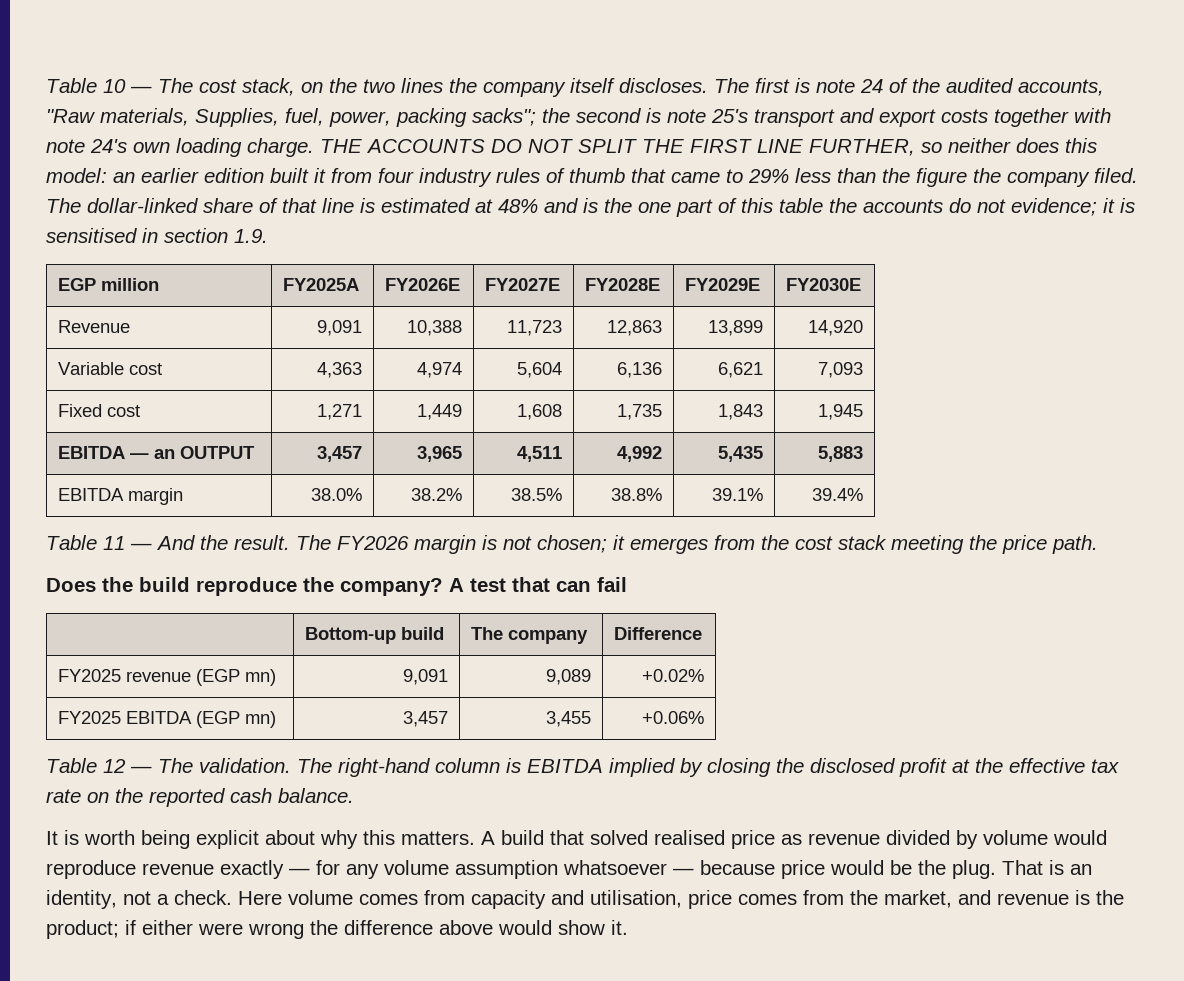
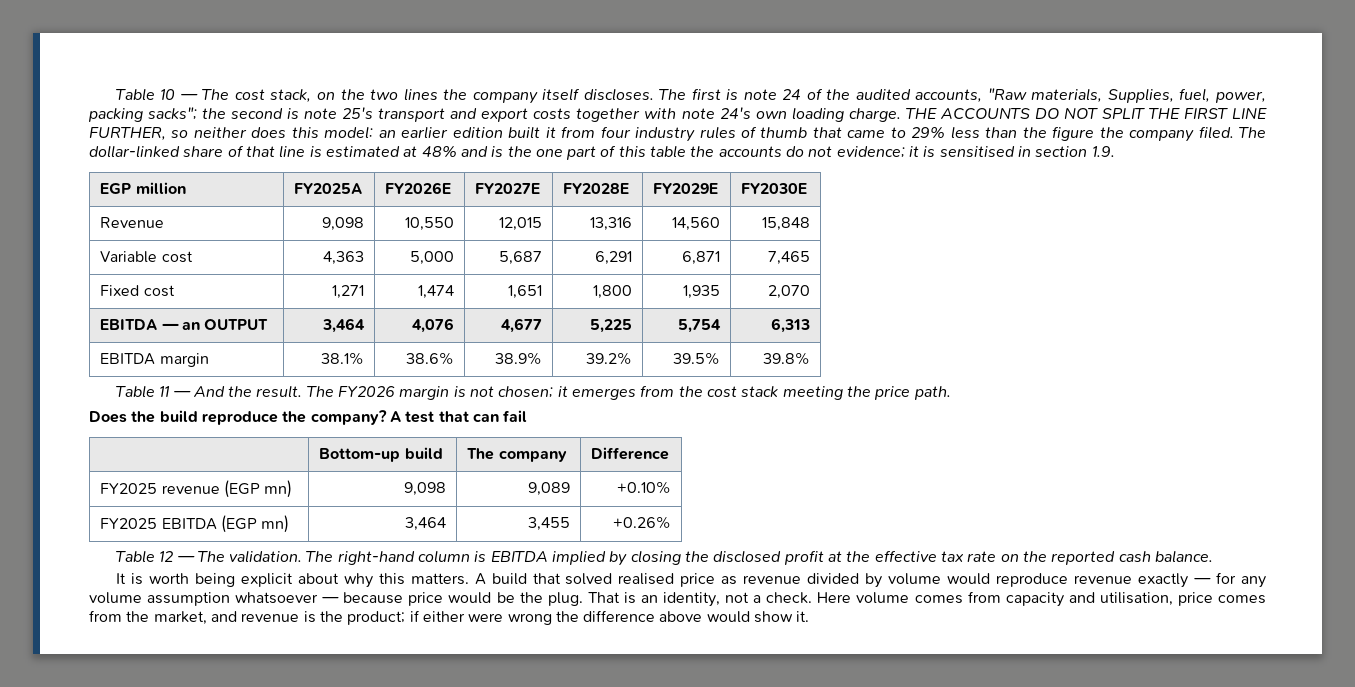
[316,320,362,336] [406,320,462,336] [506,320,562,336] [606,320,662,336] [707,320,763,336] [807,320,863,336] [58,362,163,375] [316,362,362,378] [416,362,462,378] [516,362,562,378] [616,362,662,378] [717,362,763,378] [817,362,863,378] [58,404,141,417] [316,404,362,420] [416,404,462,420] [516,404,562,420] [616,404,662,420] [717,404,763,420] [817,404,863,420] [58,446,256,459] [316,446,362,462] [416,446,462,462] [516,446,562,462] [616,446,662,462] [717,446,763,462] [817,446,863,462] [58,488,184,505] [310,488,362,501] [410,488,462,501] [510,488,562,501] [610,488,662,501] [711,488,763,501] [811,488,863,501] 9,091 | 10,388 | 11,723 | 12,863 | 13,899 | 14,920 // Variable cost | 4,363 | 4,974 | 5,604 | 6,136 | 6,621 | 7,093 // Fixed cost | 1,271 | 1,449 | 1,608 | 1,735 | 1,843 | 1,945 // EBITDA — an OUTPUT | 3,457 | 3,965 | 4,511 | 4,992 | 5,435 | 5,883 // EBITDA margin | 38.0% | 38.2% | 38.5% | 38.8% | 39.1% | 39.4% -> [321,217,364,231] [404,217,454,231] [498,217,542,231] [589,217,632,231] [671,217,720,231] [761,217,810,231] [100,251,193,263] [322,251,364,265] [409,251,454,265] [498,251,542,265] [594,251,632,265] [681,251,720,265] [767,251,810,265] [100,285,175,297] [331,285,364,299] [417,285,454,299] [507,285,542,299] [592,285,632,299] [682,285,720,299] [767,285,810,299] [100,319,269,330] [321,318,365,333] [411,318,454,333] [500,318,542,333] [589,319,632,333] [677,319,721,333] [770,318,810,333] [100,353,209,367] [320,352,364,365] [405,352,454,365] [494,352,542,365] [585,352,632,365] [672,352,720,365] [762,352,810,365] 9,098 | 10,550 | 12,015 | 13,316 | 14,560 | 15,848 // Variable cost | 4,363 | 5,000 | 5,687 | 6,291 | 6,871 | 7,465 // Fixed cost | 1,271 | 1,474 | 1,651 | 1,800 | 1,935 | 2,070 // EBITDA — an OUTPUT | 3,464 | 4,076 | 4,677 | 5,225 | 5,754 | 6,313 // EBITDA margin | 38.1% | 38.6% | 38.9% | 39.2% | 39.5% | 39.8%
[402,669,448,685] 9,091 -> [403,482,446,496] 9,098
[641,669,704,682] +0.02% -> [616,481,671,494] +0.10%
[402,711,448,727] 3,457 -> [404,517,446,531] 3,464
[641,711,704,724] +0.06% -> [612,516,671,529] +0.26%

